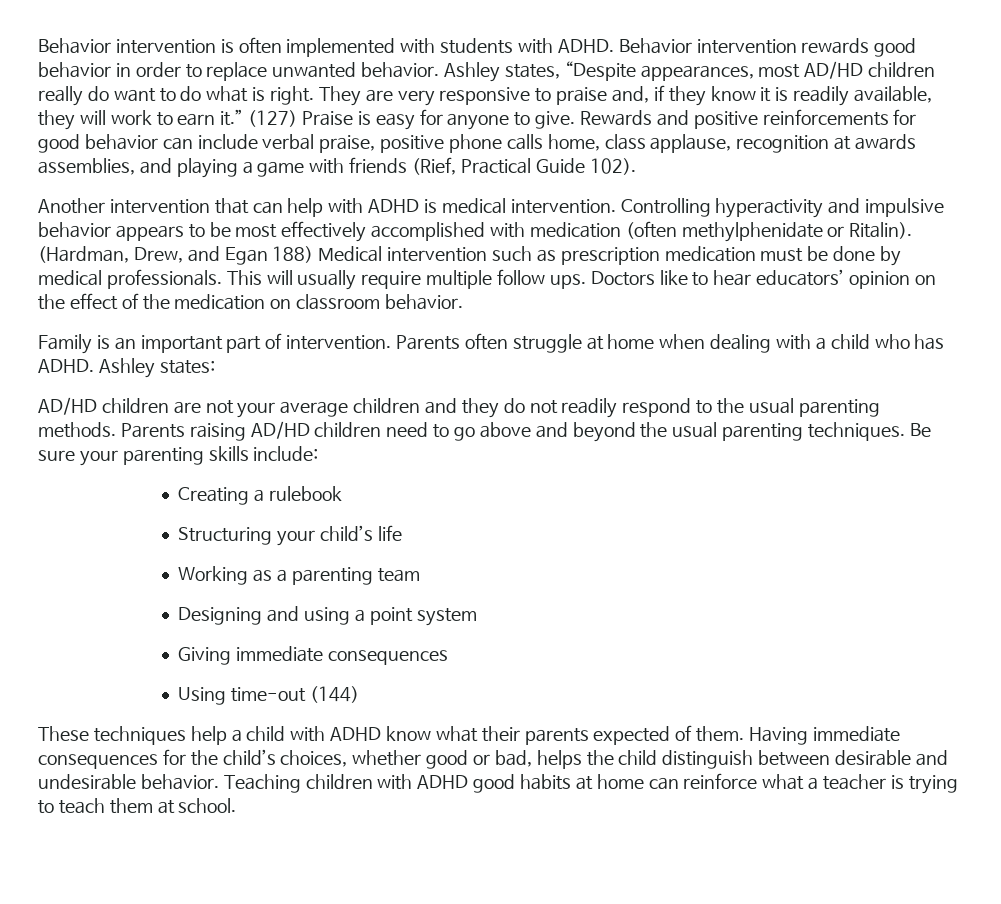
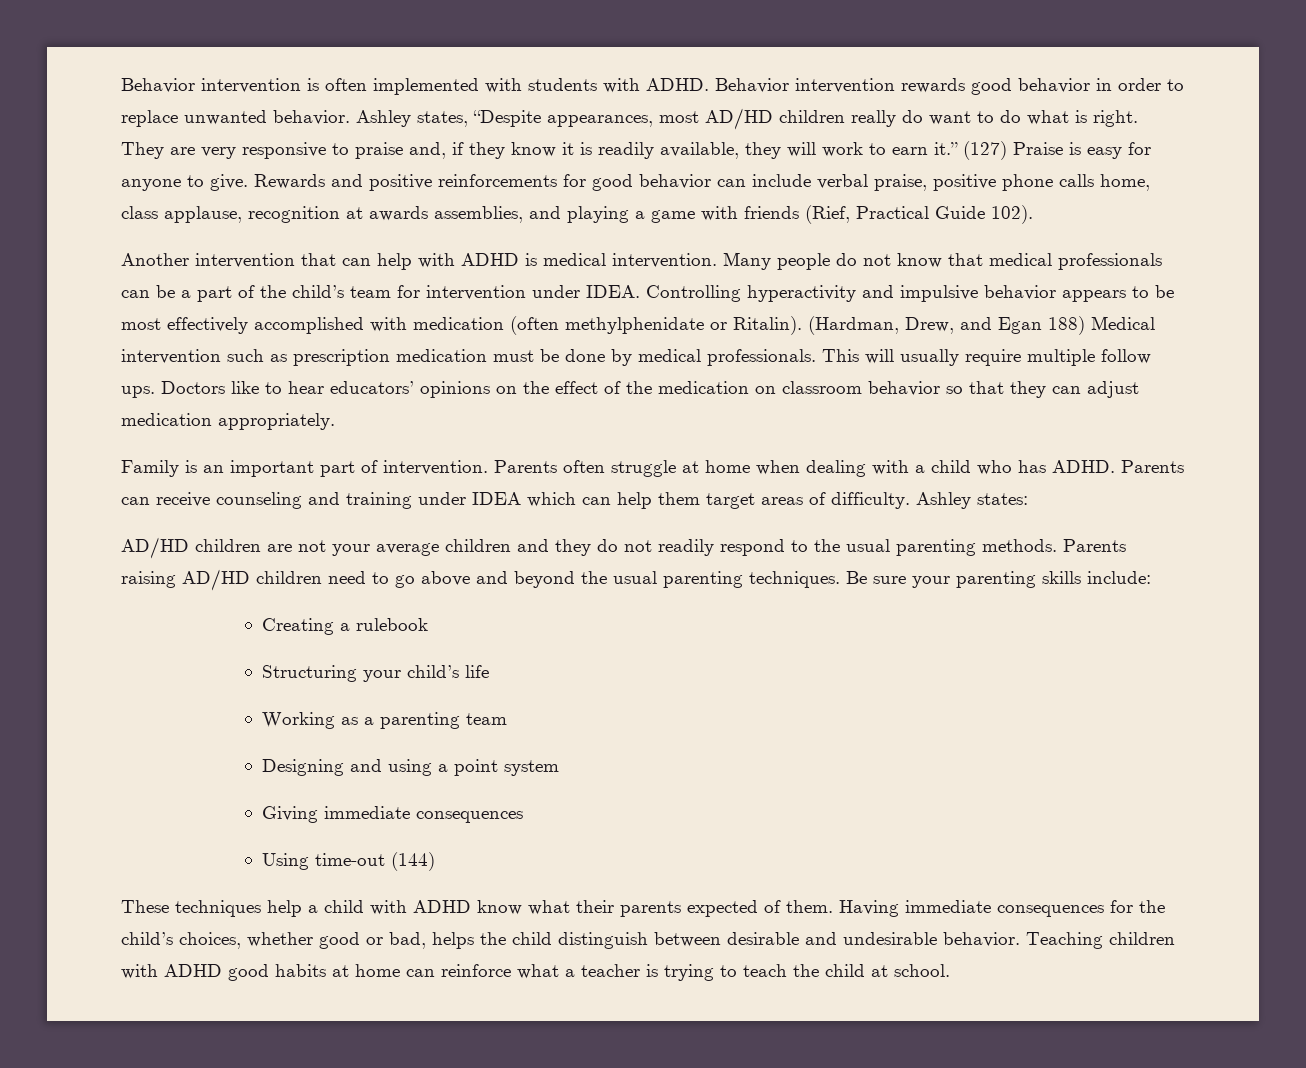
(616, 206) none -> [723,252,1162,270] [121,285,640,302] Many people do not know that medical professionals can be a part of the child’s team for intervention under IDEA.
[849,271,911,289] opinion -> [420,381,490,398] opinions
[385,294,464,310] behavior. -> [868,381,1139,398] [121,413,335,430] behavior so that they can adjust medication appropriately.
(94, 366) none -> [1121,460,1184,473] [121,492,910,509] Parents can receive counseling and training under IDEA which can help them target areas of difficulty.
[109,798,153,814] them -> [793,964,865,977] the child

